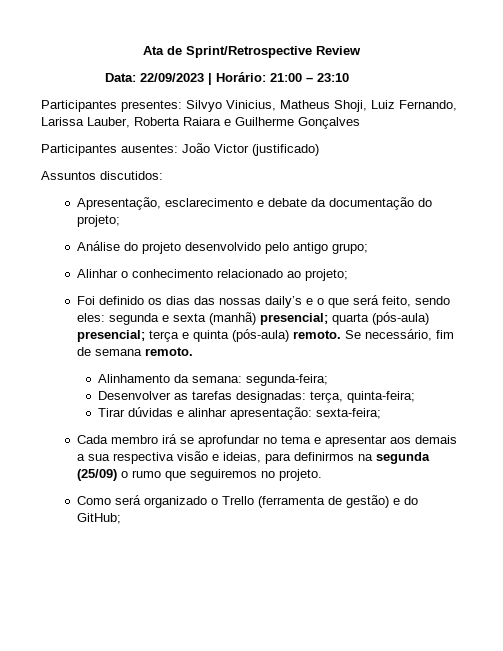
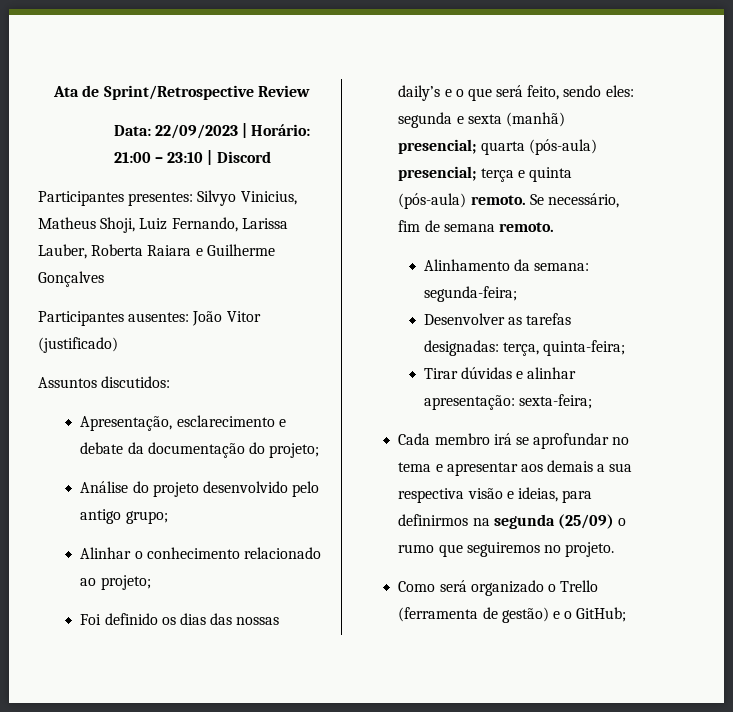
(349, 77) none -> [207,150,271,165] | Discord
[214,144,249,153] Victor -> [226,311,261,322] Vitor
[403,496,418,505] do -> [564,611,573,619] o

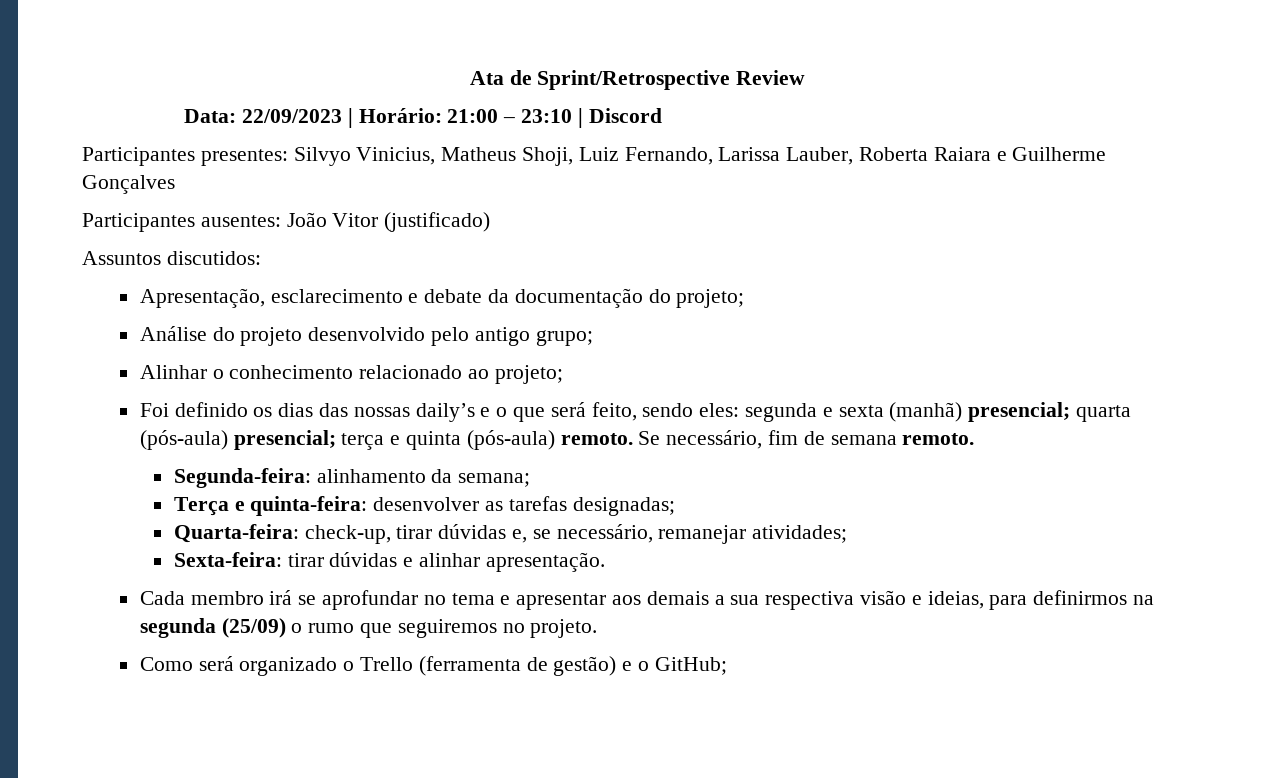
[423,259,590,271] [423,286,517,302] [423,313,572,325] [423,340,626,356] [423,368,458,379] Alinhamento da semana: segunda-feira; // Desenvolver as tarefas designadas: terça, quinta-feira; // Tirar -> [173,468,531,488] [173,496,675,516] [173,524,848,544] [173,552,324,567] Segunda-feira: alinhamento da semana; // Terça e quinta-feira: desenvolver as tarefas designadas; // Quarta-feira: check-up, tirar dúvidas e, se necessário, remanejar atividades; // Sexta-feira: tirar
[423,394,592,410] apresentação: sexta-feira; -> [485,552,605,572] apresentação.

